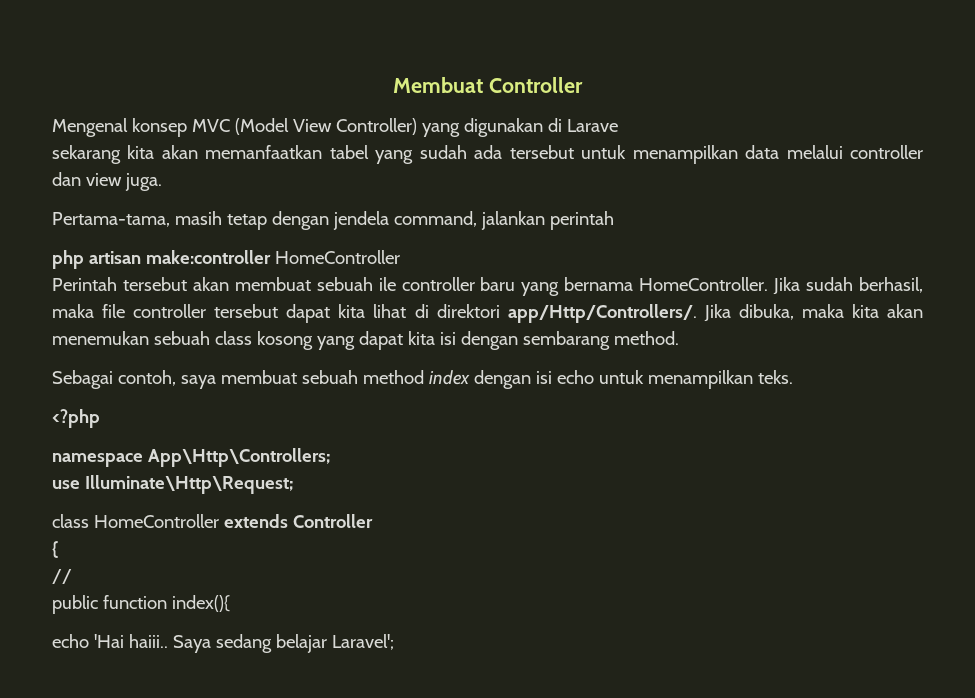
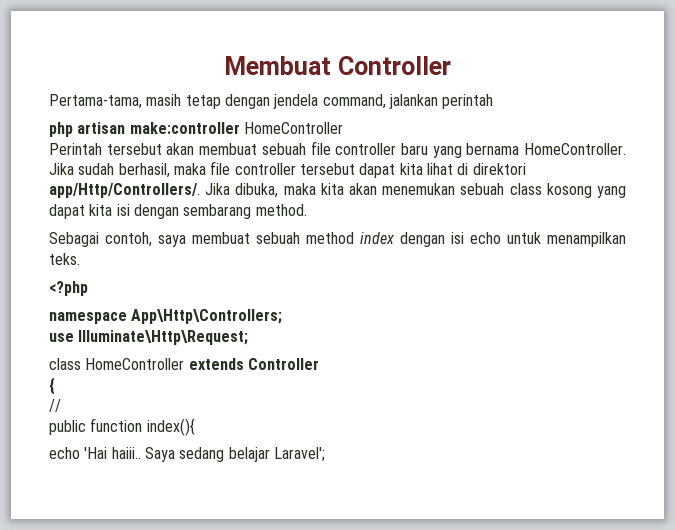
[52,118,618,137] [52,145,923,164] [52,172,162,191] // Mengenal konsep MVC (Model View Controller) yang digunakan di Larave // sekarang kita akan memanfaatkan tabel yang sudah ada tersebut untuk menampilkan data melalui controller dan view juga. -> (451, 65) none
[378,277,396,291] ile -> [310,141,331,155] file

